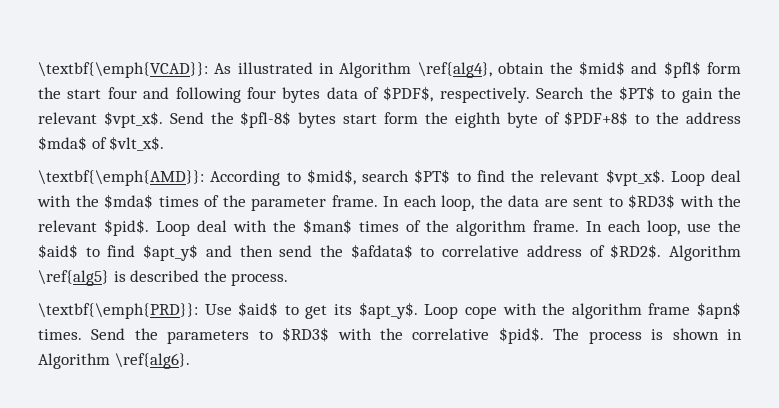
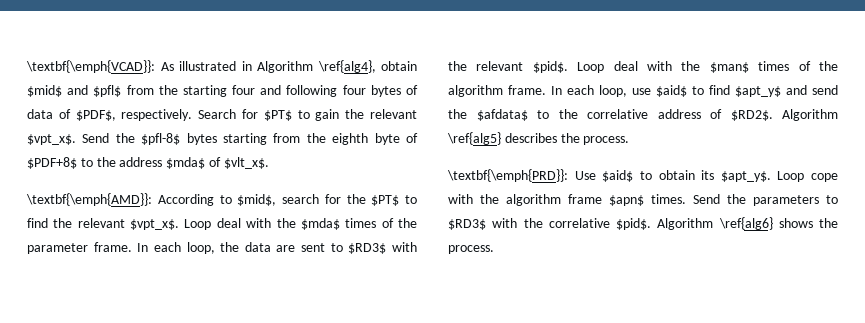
[549,62,573,74] the -> (417, 66) none
[707,62,742,74] [38,87,102,99] form the start -> [126,85,227,97] from the starting
(321, 95) none -> [406,85,418,95] of
[589,87,613,99] the -> [242,109,258,119] for
[343,112,419,124] start form -> [223,133,301,145] starting from
(409, 176) none -> [324,194,366,204] for the
[718,220,741,232] the -> (651, 91) none
[239,245,273,257] then -> (807, 90) none
(435, 252) none -> [558,109,578,119] the
[113,270,200,282] is described -> [504,133,557,143] describes
[305,305,328,319] get -> [658,170,695,180] obtain
[553,328,743,344] [38,353,190,369] The process is shown in Algorithm \ref{alg6}. -> [657,217,838,230] [448,245,494,254] Algorithm \ref{alg6} shows the process.

